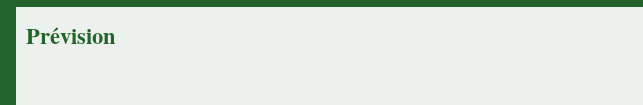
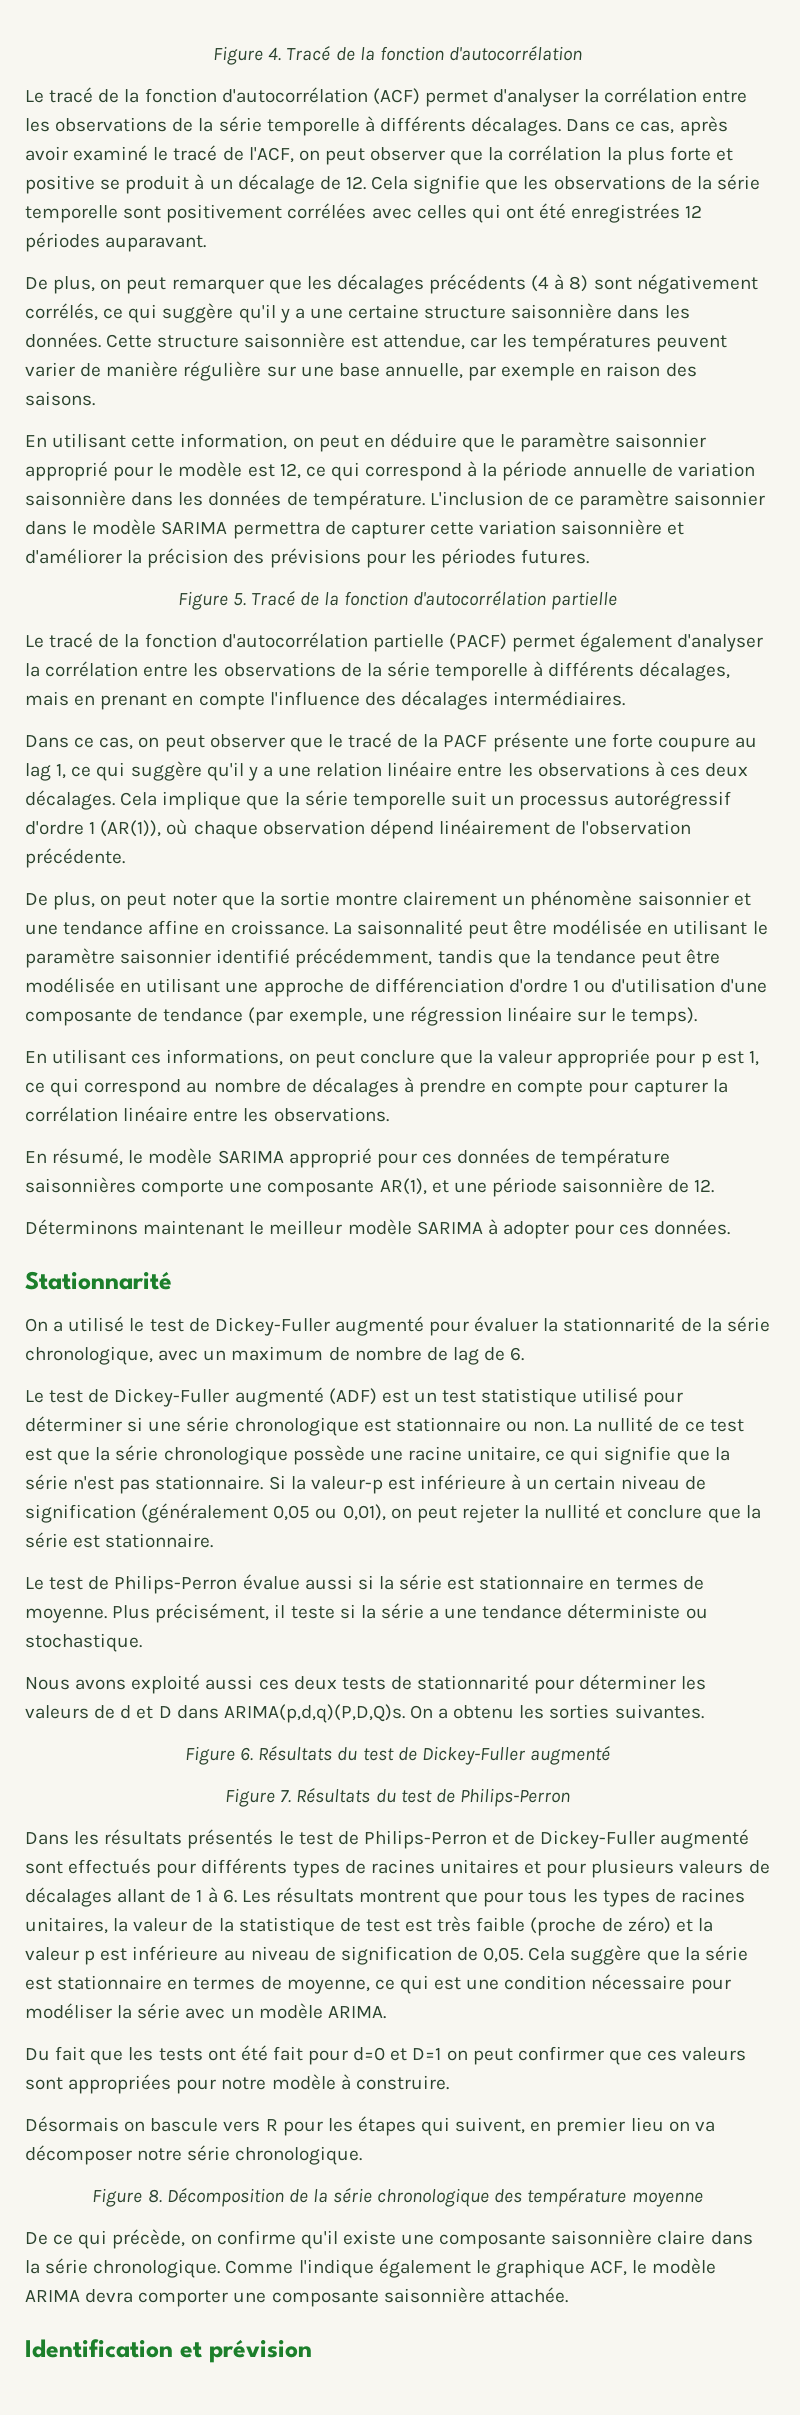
[26,27,116,44] Prévision -> [213,45,582,65] [25,87,748,107] [25,116,728,136] [25,145,733,165] [25,174,760,194] [25,203,703,223] [25,232,207,252] [25,274,758,294] [25,303,690,323] [25,332,728,352] [25,361,697,381] [25,391,95,406] [25,432,707,452] [25,461,755,481] [25,490,766,510] [25,519,685,539] [25,548,590,568] [177,590,618,610] [25,632,764,652] [25,661,731,681] [25,690,626,710] [25,732,758,752] [25,761,749,781] [25,790,732,810] [25,819,692,839] [25,848,125,868] [25,890,751,910] [25,919,768,939] [25,948,721,968] [25,977,768,997] [25,1006,698,1026] [25,1048,759,1068] [25,1077,728,1097] [25,1106,389,1122] [25,1148,671,1168] [25,1177,715,1197] [25,1219,731,1239] [25,1271,172,1290] [25,1316,770,1336] [25,1346,525,1365] [25,1387,684,1407] [25,1416,744,1436] [25,1445,730,1465] [25,1474,706,1494] [25,1503,761,1523] [25,1532,214,1548] [25,1574,704,1594] [25,1603,708,1623] [25,1633,142,1652] [25,1674,707,1694] [25,1704,704,1723] [185,1745,610,1765] [225,1787,570,1807] [25,1829,750,1849] [25,1858,770,1878] [25,1887,745,1907] [25,1916,713,1936] [25,1945,748,1965] [25,1974,731,1994] [25,2003,386,2019] [25,2045,747,2065] [25,2074,449,2094] [25,2116,715,2136] [25,2145,363,2165] [92,2187,703,2207] [25,2229,753,2249] [25,2258,717,2278] [25,2287,568,2307] [25,2339,312,2363] Figure 4. Tracé de la fonction d'autocorrélation // Le tracé de la fonction d'autocorrélation (ACF) permet d'analyser la corrélation entre les observations de la série temporelle à différents décalages. Dans ce cas, après avoir examiné le tracé de l'ACF, on peut observer que la corrélation la plus forte et positive se produit à un décalage de 12. Cela signifie que les observations de la série temporelle sont positivement corrélées avec celles qui ont été enregistrées 12 périodes auparavant. // De plus, on peut remarquer que les décalages précédents (4 à 8) sont négativement corrélés, ce qui suggère qu'il y a une certaine structure saisonnière dans les données. Cette structure saisonnière est attendue, car les températures peuvent varier de manière régulière sur une base annuelle, par exemple en raison des saisons. // En utilisant cette information, on peut en déduire que le paramètre saisonnier approprié pour le modèle est 12, ce qui correspond à la période annuelle de variation saisonnière dans les données de température. L'inclusion de ce paramètre saisonnier dans le modèle SARIMA permettra de capturer cette variation saisonnière et d'améliorer la précision des prévisions pour les périodes futures. // Figure 5. Tracé de la fonction d'autocorrélation partielle // Le tracé de la fonction d'autocorrélation partielle (PACF) permet également d'analyser la corrélation entre les observations de la série temporelle à différents décalages, mais en prenant en compte l'influence des décalages intermédiaires. // Dans ce cas, on peut observer que le tracé de la PACF présente une forte coupure au lag 1, ce qui suggère qu'il y a une relation linéaire entre les observations à ces deux décalages. Cela implique que la série temporelle suit un processus autorégressif d'ordre 1 (AR(1)), où chaque observation dépend linéairement de l'observation précédente. // De plus, on peut noter que la sortie montre clairement un phénomène saisonnier et une tendance affine en croissance. La saisonnalité peut être modélisée en utilisant le paramètre saisonnier identifié précédemment, tandis que la tendance peut être modélisée en utilisant une approche de différenciation d'ordre 1 ou d'utilisation d'une composante de tendance (par exemple, une régression linéaire sur le temps). // En utilisant ces informations, on peut conclure que la valeur appropriée pour p est 1, ce qui correspond au nombre de décalages à prendre en compte pour capturer la corrélation linéaire entre les observations. // En résumé, le modèle SARIMA approprié pour ces données de température saisonnières comporte une composante AR(1), et une période saisonnière de 12. // Déterminons maintenant le meilleur modèle SARIMA à adopter pour ces données. // Stationnarité // On a utilisé le test de Dickey-Fuller augmenté pour évaluer la stationnarité de la série chronologique, avec un maximum de nombre de lag de 6. // Le test de Dickey-Fuller augmenté (ADF) est un test statistique utilisé pour déterminer si une série chronologique est stationnaire ou non. La nullité de ce test est que la série chronologique possède une racine unitaire, ce qui signifie que la série n'est pas stationnaire. Si la valeur-p est inférieure à un certain niveau de signification (généralement 0,05 ou 0,01), on peut rejeter la nullité et conclure que la série est stationnaire. // Le test de Philips-Perron évalue aussi si la série est stationnaire en termes de moyenne. Plus précisément, il teste si la série a une tendance déterministe ou stochastique. // Nous avons exploité aussi ces deux tests de stationnarité pour déterminer les valeurs de d et D dans ARIMA(p,d,q)(P,D,Q)s. On a obtenu les sorties suivantes. // Figure 6. Résultats du test de Dickey-Fuller augmenté // Figure 7. Résultats du test de Philips-Perron // Dans les résultats présentés le test de Philips-Perron et de Dickey-Fuller augmenté sont effectués pour différents types de racines unitaires et pour plusieurs valeurs de décalages allant de 1 à 6. Les résultats montrent que pour tous les types de racines unitaires, la valeur de la statistique de test est très faible (proche de zéro) et la valeur p est inférieure au niveau de signification de 0,05. Cela suggère que la série est stationnaire en termes de moyenne, ce qui est une condition nécessaire pour modéliser la série avec un modèle ARIMA. // Du fait que les tests ont été fait pour d=0 et D=1 on peut confirmer que ces valeurs sont appropriées pour notre modèle à construire. // Désormais on bascule vers R pour les étapes qui suivent, en premier lieu on va décomposer notre série chronologique. // Figure 8. Décomposition de la série chronologique des température moyenne // De ce qui précède, on confirme qu'il existe une composante saisonnière claire dans la série chronologique. Comme l'indique également le graphique ACF, le modèle ARIMA devra comporter une composante saisonnière attachée. // Identification et prévision

